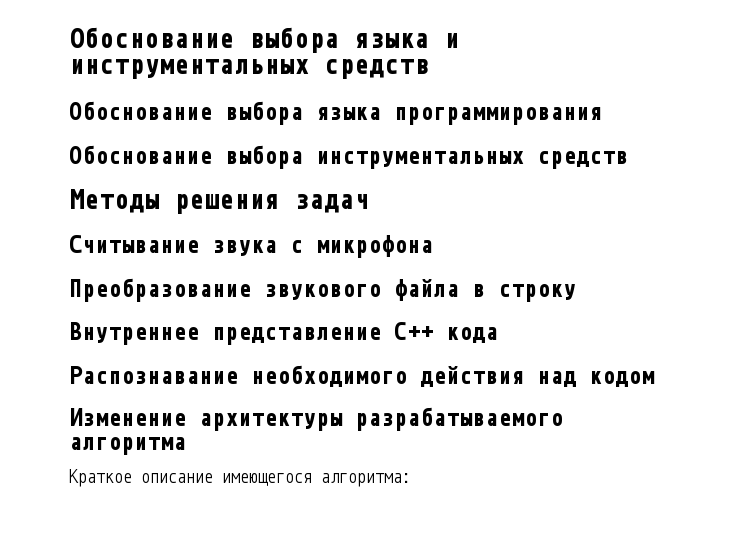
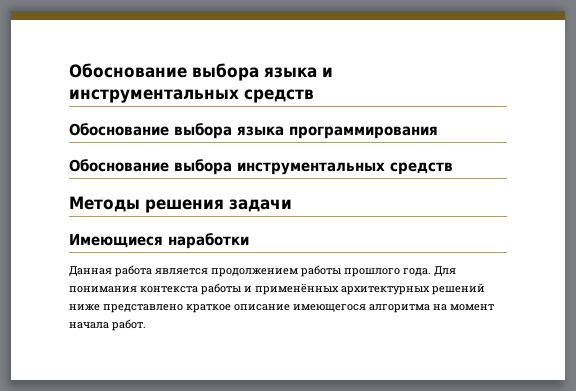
[294,194,369,213] [69,235,433,258] [69,278,576,302] [69,322,498,345] [69,365,655,387] [69,407,563,431] [69,437,186,455] [69,469,411,487] задач // Считывание звука с микрофона // Преобразование звукового файла в строку // Внутреннее представление C++ кода // Распознавание необходимого действия над кодом // Изменение архитектуры разрабатываемого алгоритма // Краткое описание имеющегося алгоритма: -> [229,199,292,212] [69,233,249,249] [69,265,456,277] [69,283,485,295] [69,304,494,313] [69,319,146,331] задачи // Имеющиеся наработки // Данная работа является продолжением работы прошлого года. Для понимания контекста работы и применённых архитектурных решений ниже представлено краткое описание имеющегося алгоритма на момент начала работ.

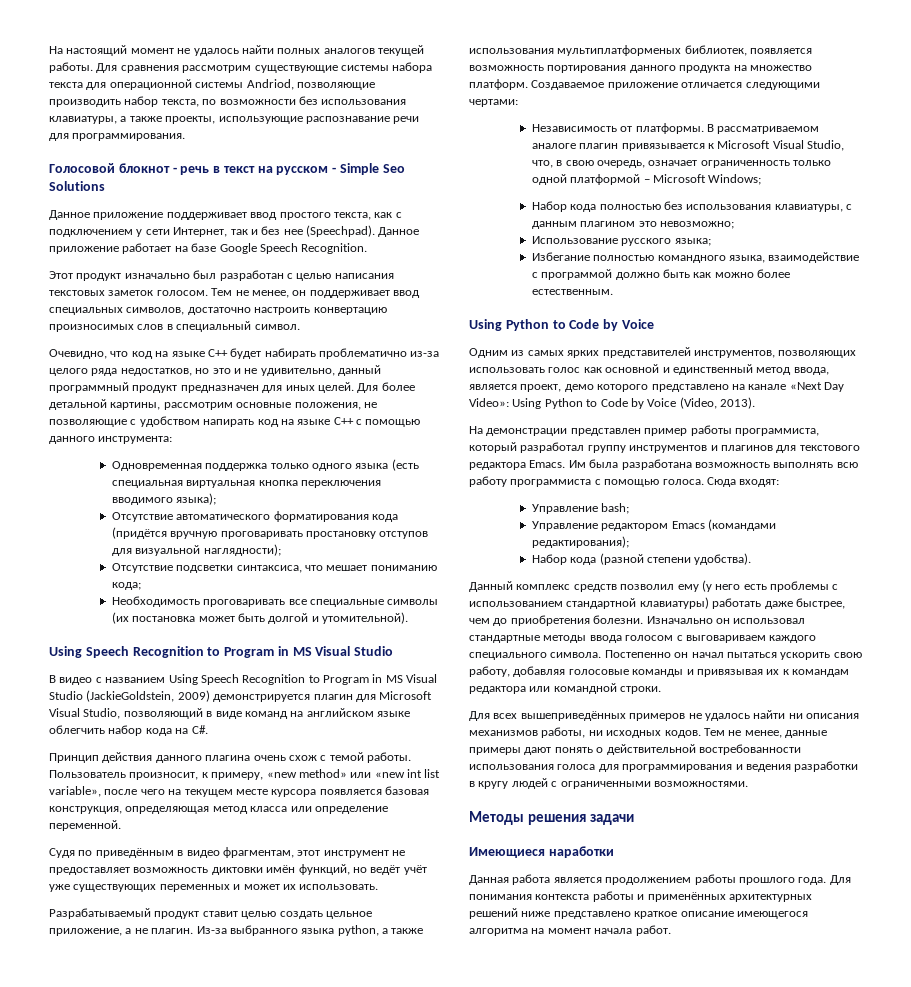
[69,63,333,81] [69,89,314,103] [69,123,438,139] [69,159,453,175] Обоснование выбора языка и инструментальных средств // Обоснование выбора языка программирования // Обоснование выбора инструментальных средств -> [49,45,424,56] [49,62,433,73] [49,79,375,90] [49,96,407,107] [49,116,420,124] [49,133,186,141] [49,163,405,175] [49,181,105,191] [49,210,402,220] [49,225,420,237] [49,243,368,254] [49,270,394,281] [49,288,420,298] [49,307,387,315] [49,321,300,332] [49,348,440,359] [49,365,381,376] [49,382,415,393] [49,399,377,410] [49,416,421,427] [49,436,173,444] [111,459,419,471] [111,480,381,488] [111,493,217,505] [111,511,398,522] [111,527,429,539] [111,544,281,556] [111,563,437,573] [111,582,141,590] [111,596,439,607] [111,612,408,624] [49,646,394,658] [49,674,438,685] [49,690,433,702] [49,708,410,719] [49,725,208,736] [49,752,411,763] [49,769,441,780] [49,786,429,797] [49,806,388,814] [49,820,121,831] [49,847,405,858] [49,864,427,875] [49,884,379,892] [49,908,372,919] [49,925,424,936] [469,45,813,56] [469,65,812,73] [469,79,820,90] [469,99,518,107] [531,123,820,134] [531,140,844,151] [531,160,831,168] [531,174,762,185] [531,201,852,212] [531,221,734,229] [531,236,711,246] [531,252,860,263] [531,269,790,280] [531,289,613,295] [469,319,654,331] [469,347,857,358] [469,364,829,375] [469,382,844,392] [469,397,755,409] [469,425,819,436] [469,442,860,453] [469,459,858,470] [469,476,780,487] [531,503,630,514] [531,519,776,531] [531,536,629,548] [531,553,752,565] [469,580,839,592] [469,597,845,609] [469,615,806,626] [469,635,817,643] [469,650,862,660] [469,666,849,677] [469,683,662,694] [469,710,859,721] [469,727,827,738] [469,744,801,755] [469,761,859,772] [469,778,748,789] На настоящий момент не удалось найти полных аналогов текущей работы. Для сравнения рассмотрим существующие системы набора текста для операционной системы Andriod, позволяющие производить набор текста, по возможности без использования клавиатуры, а также проекты, использующие распознавание речи для программирования. // Голосовой блокнот - речь в текст на русском - Simple Seo Solutions // Данное приложение поддерживает ввод простого текста, как с подключением у сети Интернет, так и без нее (Speechpad). Данное приложение работает на базе Google Speech Recognition. // Этот продукт изначально был разработан с целью написания текстовых заметок голосом. Тем не менее, он поддерживает ввод специальных символов, достаточно настроить конвертацию произносимых слов в специальный символ. // Очевидно, что код на языке C++ будет набирать проблематично из-за целого ряда недостатков, но это и не удивительно, данный программный продукт предназначен для иных целей. Для более детальной картины, рассмотрим основные положения, не позволяющие с удобством напирать код на языке C++ с помощью данного инструмента: // Одновременная поддержка только одного языка (есть специальная виртуальная кнопка переключения вводимого языка); // Отсутствие автоматического форматирования кода (придётся вручную проговаривать простановку отступов для визуальной наглядности); // Отсутствие подсветки синтаксиса, что мешает пониманию кода; // Необходимость проговаривать все специальные символы (их постановка может быть долгой и утомительной). // Using Speech Recognition to Program in MS Visual Studio // В видео с названием Using Speech Recognition to Program in MS Visual Studio (JackieGoldstein, 2009) демонстрируется плагин для Microsoft Visual Studio, позволяющий в виде команд на английском языке облегчить набор кода на C#. // Принцип действия данного плагина очень схож с темой работы. Пользователь произносит, к примеру, «new method» или «new int list variable», после чего на текущем месте курсора появляется базовая конструкция, определяющая метод класса или определение переменной. // Судя по приведённым в видео фрагментам, этот инструмент не предоставляет возможность диктовки имён функций, но ведёт учёт уже существующих переменных и может их использовать. // Разрабатываемый продукт ставит целью создать цельное приложение, а не плагин. Из-за выбранного языка python, а также использования мультиплатформеных библиотек, появляется возможность портирования данного продукта на множество платформ. Создаваемое приложение отличается следующими чертами: // Независимость от платформы. В рассматриваемом аналоге плагин привязывается к Microsoft Visual Studio, что, в свою очередь, означает ограниченность только одной платформой – Microsoft Windows; // Набор кода полностью без использования клавиатуры, с данным плагином это невозможно; // Использование русского языка; // Избегание полностью командного языка, взаимодействие с программой должно быть как можно более естественным. // Using Python to Code by Voice // Одним из самых ярких представителей инструментов, позволяющих использовать голос как основной и единственный метод ввода, является проект, демо которого представлено на канале «Next Day Video»: Using Python to Code by Voice (Video, 2013). // На демонстрации представлен пример работы программиста, который разработал группу инструментов и плагинов для текстового редактора Emacs. Им была разработана возможность выполнять всю работу программиста с помощью голоса. Сюда входят: // Управление bash; // Управление редактором Emacs (командами редактирования); // Набор кода (разной степени удобства). // Данный комплекс средств позволил ему (у него есть проблемы с использованием стандартной клавиатуры) работать даже быстрее, чем до приобретения болезни. Изначально он использовал стандартные методы ввода голосом с выговариваем каждого специального символа. Постепенно он начал пытаться ускорить свою работу, добавляя голосовые команды и привязывая их к командам редактора или командной строки. // Для всех вышеприведённых примеров не удалось найти ни описания механизмов работы, ни исходных кодов. Тем не менее, данные примеры дают понять о действительной востребованности использования голоса для программирования и ведения разработки в кругу людей с ограниченными возможностями.

